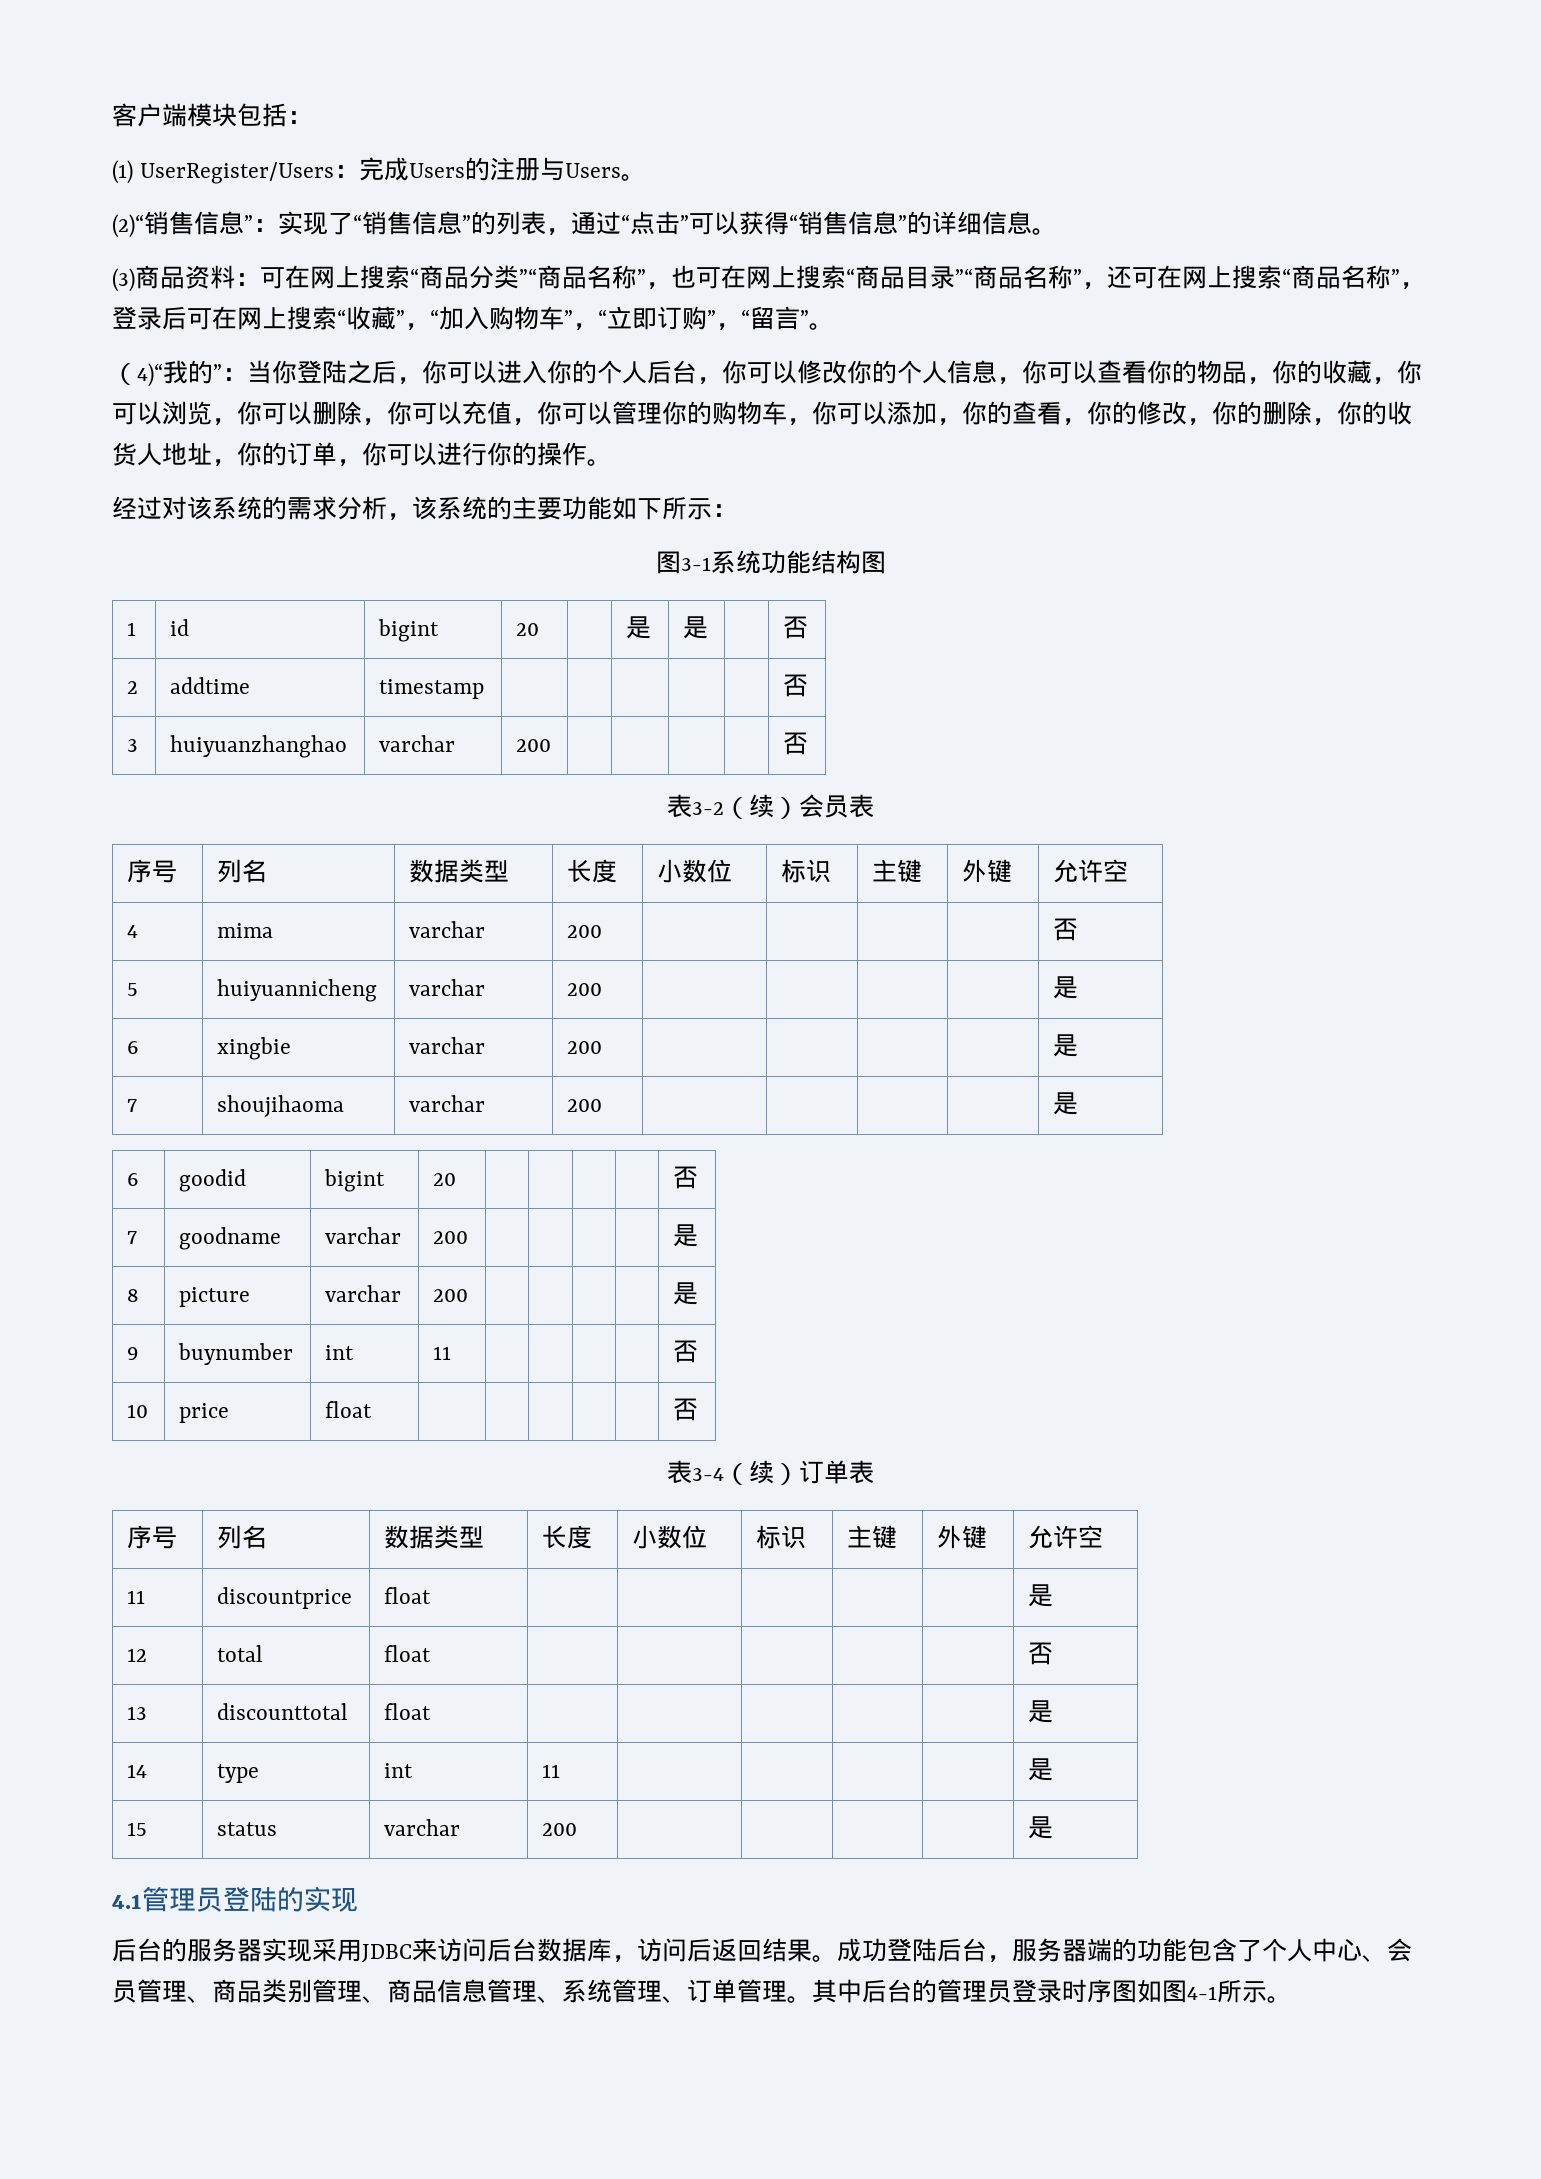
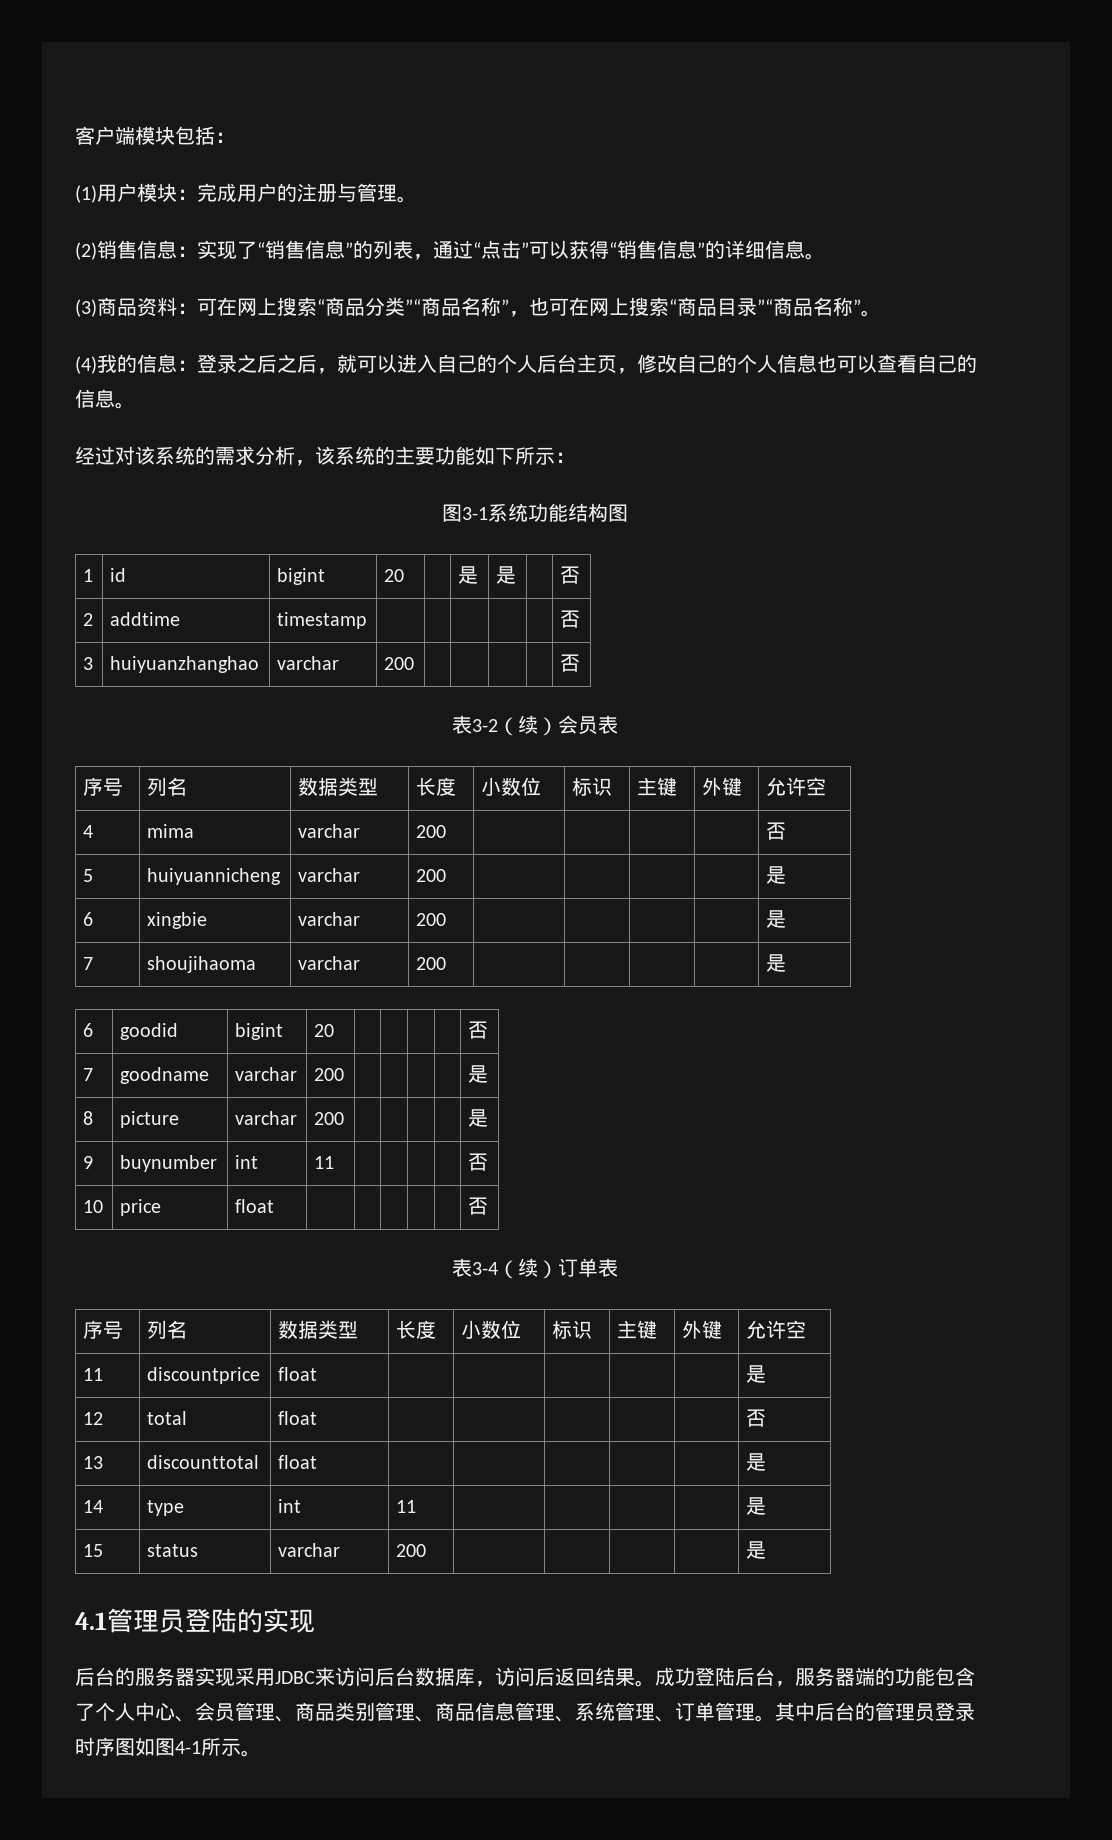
[139,157,465,184] UserRegister/Users：完成Users -> [97,183,277,202] 用户模块：完成用户
[564,163,646,181] [112,211,253,238] Users。 // (2)“销售信息” -> [357,183,417,203] [75,240,177,260] 管理。 // (2)销售信息
[1082,265,1425,290] [112,306,834,331] [112,360,447,387] ，还可在网上搜索“商品名称”，登录后可在网上搜索“收藏”，“加入购物车”，“立即订购”，“留言”。 // （4)“我的”：当你登陆之后，你 -> [861,310,881,317] [75,354,357,374] 。 // (4)我的信息：登录之后之后，就
[547,360,572,384] 你 -> [437,354,477,373] 自己
[697,360,872,385] ，你可以修改你 -> [577,354,717,374] 主页，修改自己
[997,360,1047,385] ，你 -> [817,354,837,373] 也
[1147,360,1422,385] [112,401,1412,426] [112,442,587,467] 你的物品，你的收藏，你可以浏览，你可以删除，你可以充值，你可以管理你的购物车，你可以添加，你的查看，你的修改，你的删除，你的收货人地址，你的订单，你可以进行你的操作 -> [917,354,977,373] [75,389,115,408] 自己的信息

